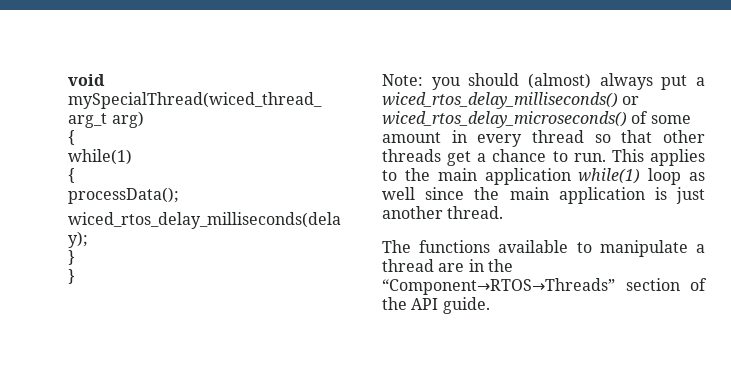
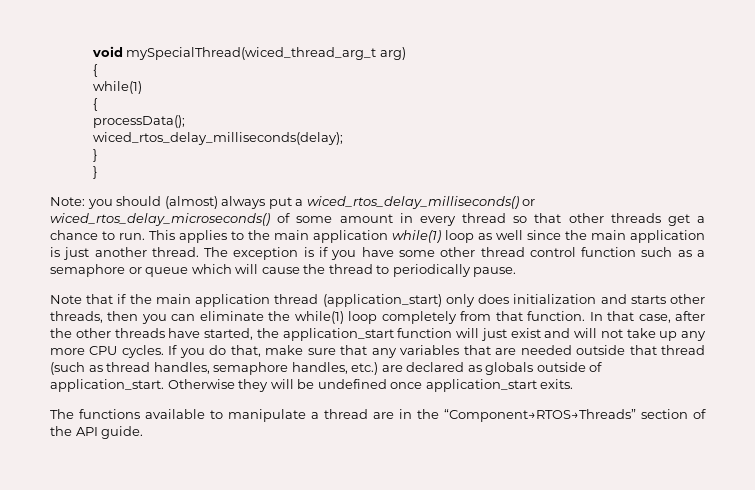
(504, 212) none -> [204,247,705,260] [50,264,517,277] [50,294,706,307] [50,311,706,324] [50,328,706,341] [50,345,706,358] [50,362,603,375] [50,379,574,392] The exception is if you have some other thread control function such as a semaphore or queue which will cause the thread to periodically pause. // Note that if the main application thread (application_start) only does initialization and starts other threads, then you can eliminate the while(1) loop completely from that function. In that case, after the other threads have started, the application_start function will just exist and will not take up any more CPU cycles. If you do that, make sure that any variables that are needed outside that thread (such as thread handles, semaphore handles, etc.) are declared as globals outside of application_start. Otherwise they will be undefined once application_start exits.

